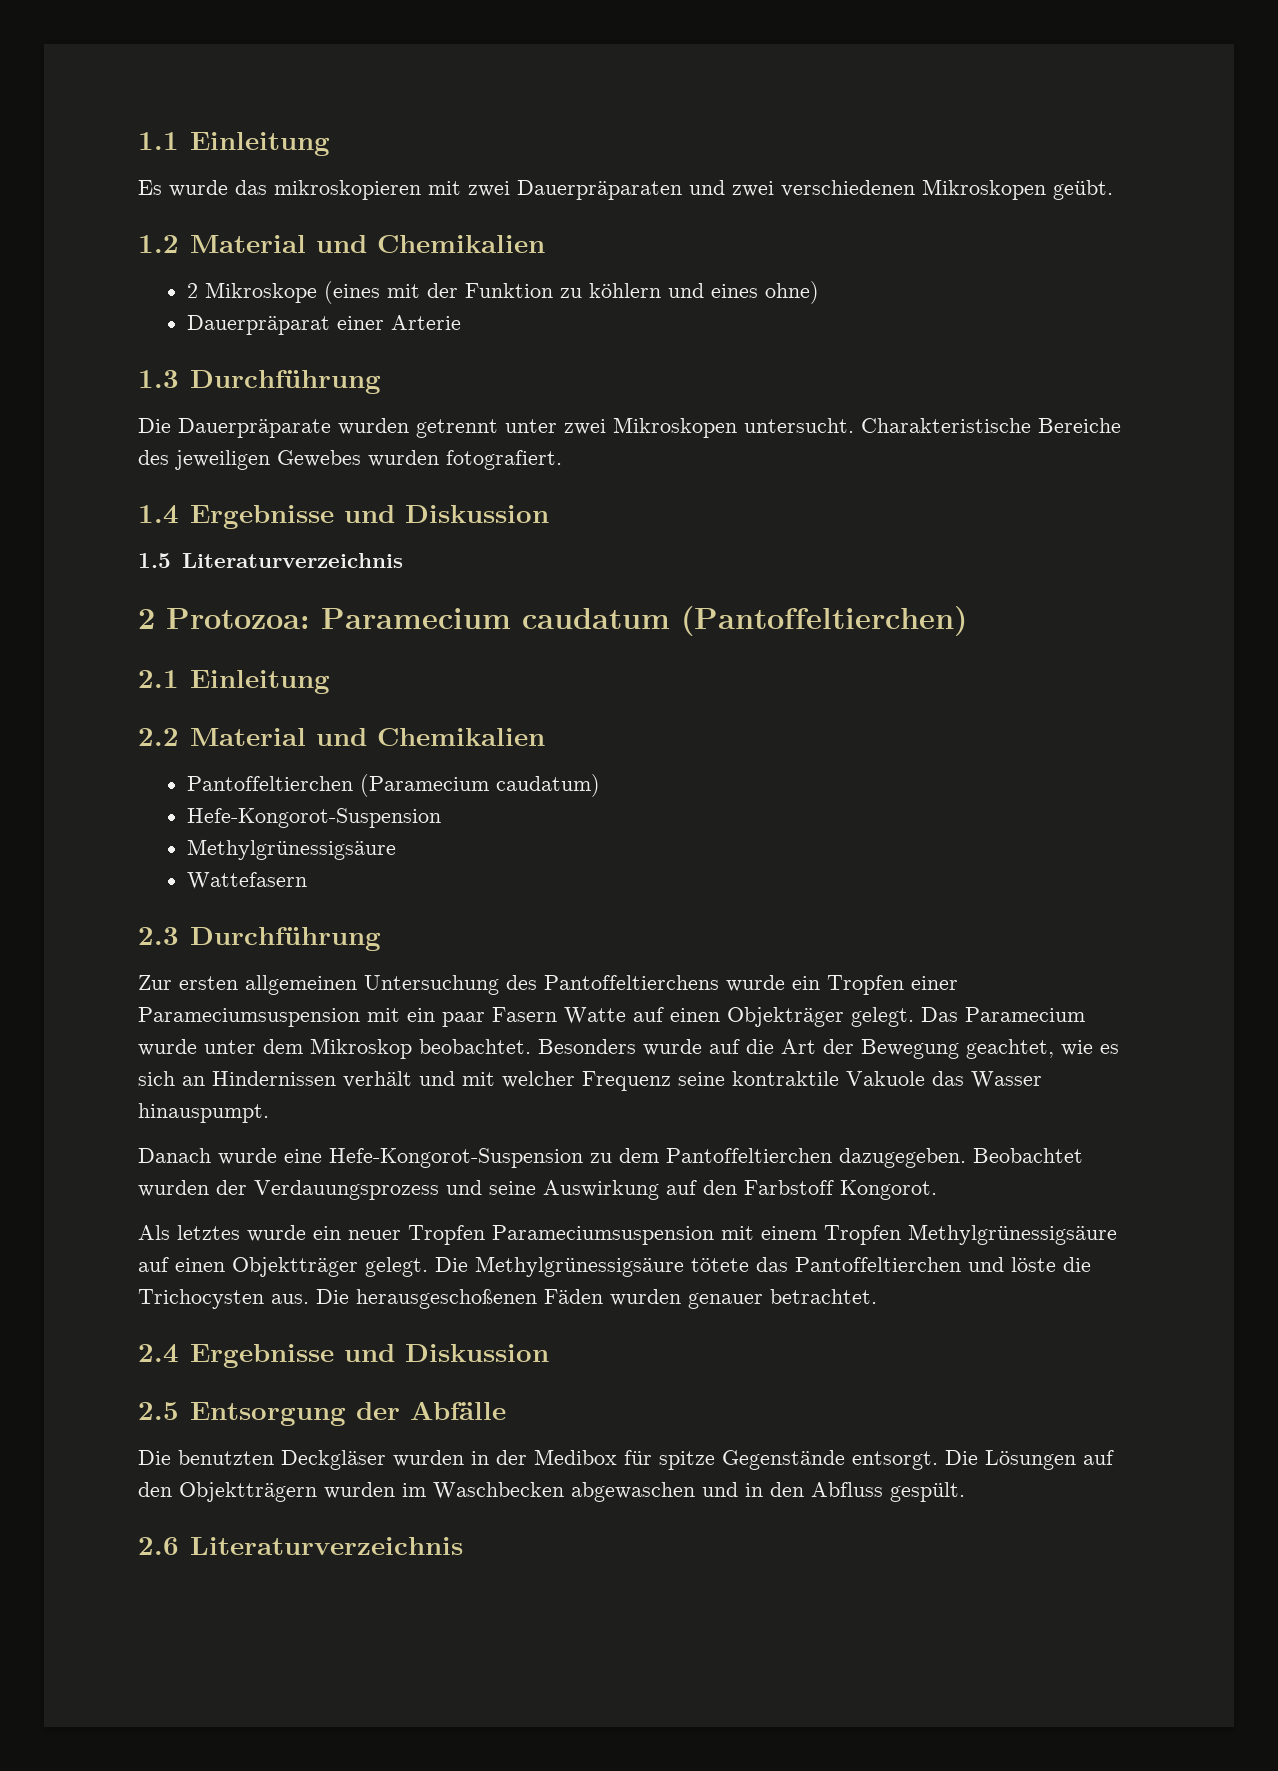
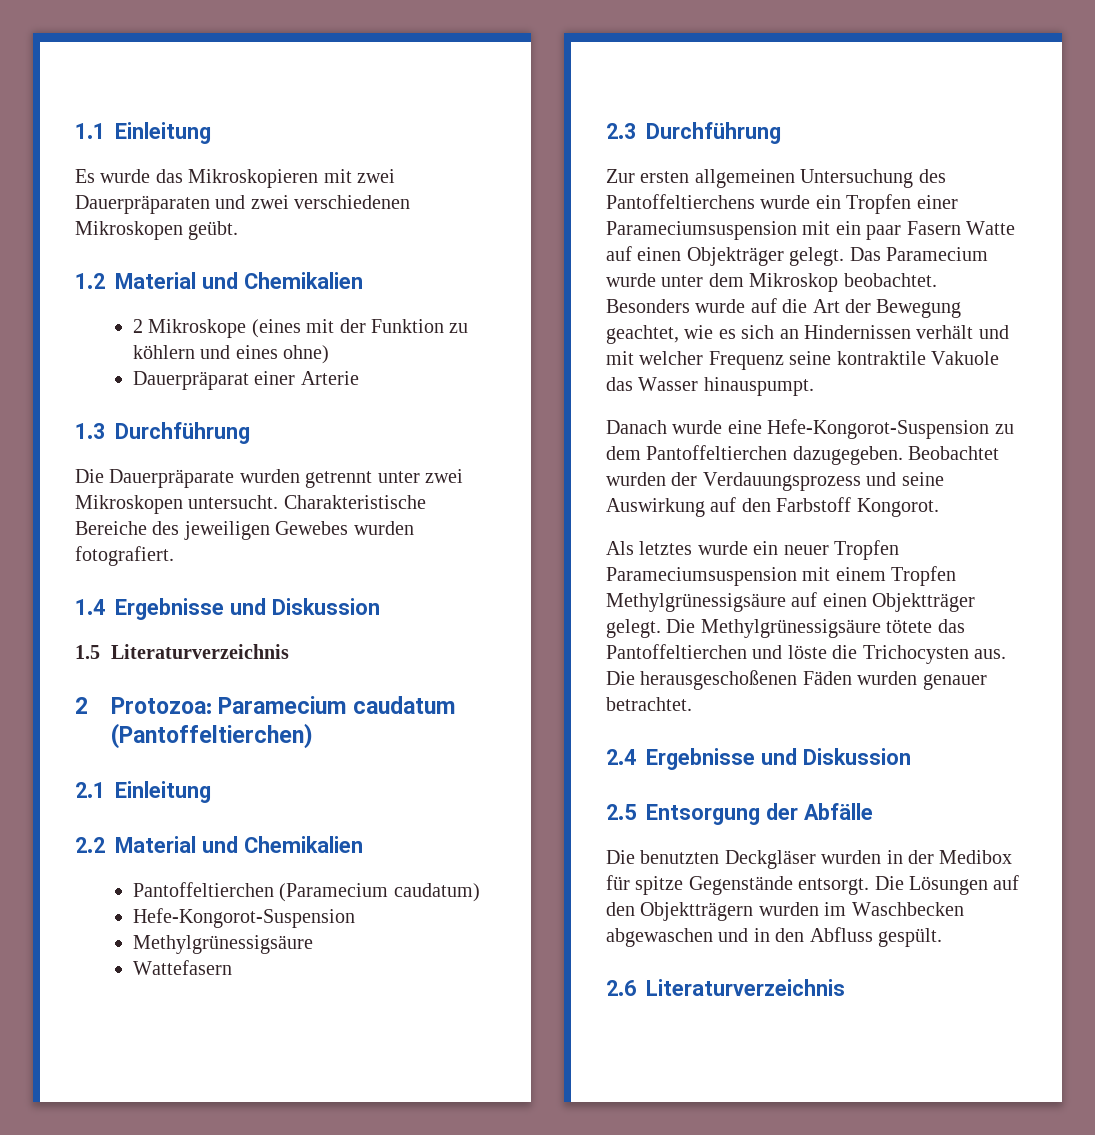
[274,180,421,200] mikroskopieren -> [188,169,319,188] Mikroskopieren

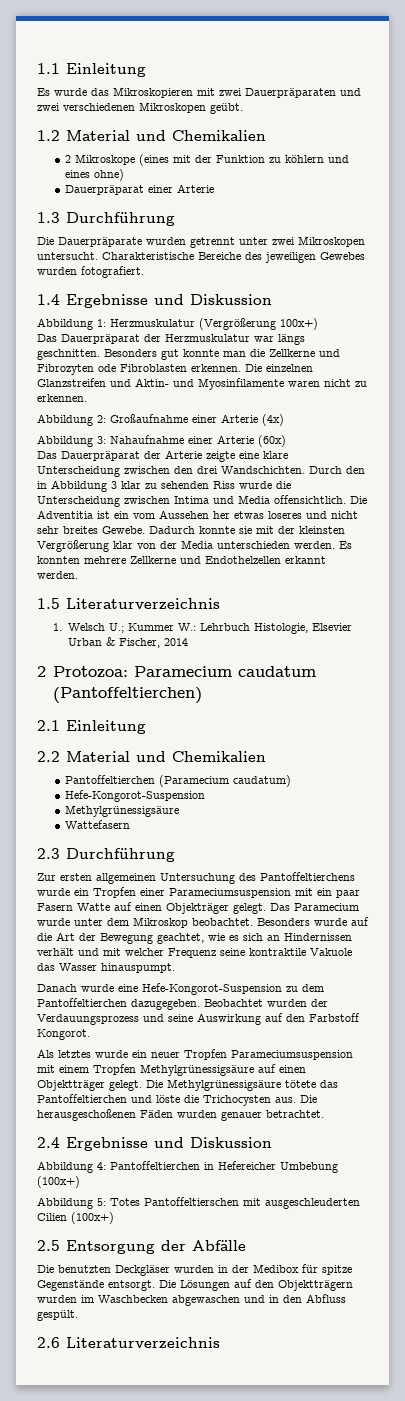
[75,644,290,659] 1.5 Literaturverzeichnis -> [37,318,318,330] [37,334,305,345] [37,349,340,360] [37,364,313,375] [37,378,367,390] [37,394,87,402] [37,414,284,426] [37,435,286,447] [37,450,288,462] [37,466,365,477] [37,480,291,492] [37,495,367,507] [37,510,358,519] [37,526,345,534] [37,540,352,552] [37,556,326,564] [37,571,78,579] [37,598,220,610] [52,623,353,634] [68,637,189,648] Abbildung 1: Herzmuskulatur (Vergrößerung 100x+) // Das Dauerpräparat der Herzmuskulatur war längs geschnitten. Besonders gut konnte man die Zellkerne und Fibrozyten ode Fibroblasten erkennen. Die einzelnen Glanzstreifen und Aktin- und Myosinfilamente waren nicht zu erkennen. // Abbildung 2: Großaufnahme einer Arterie (4x) // Abbildung 3: Nahaufnahme einer Arterie (60x) // Das Dauerpräparat der Arterie zeigte eine klare Unterscheidung zwischen den drei Wandschichten. Durch den in Abbildung 3 klar zu sehenden Riss wurde die Unterscheidung zwischen Intima und Media offensichtlich. Die Adventitia ist ein vom Aussehen her etwas loseres und nicht sehr breites Gewebe. Dadurch konnte sie mit der kleinsten Vergrößerung klar von der Media unterschieden werden. Es konnten mehrere Zellkerne und Endothelzellen erkannt werden. // 1.5 Literaturverzeichnis // 1. Welsch U.; Kummer W.: Lehrbuch Histologie, Elsevier Urban & Fischer, 2014
(911, 756) none -> [37,1161,338,1173] [37,1176,80,1188] [37,1197,360,1209] [37,1212,114,1224] // Abbildung 4: Pantoffeltierchen in Hefereicher Umbebung (100x+) // Abbildung 5: Totes Pantoffeltierschen mit ausgeschleuderten Cilien (100x+)

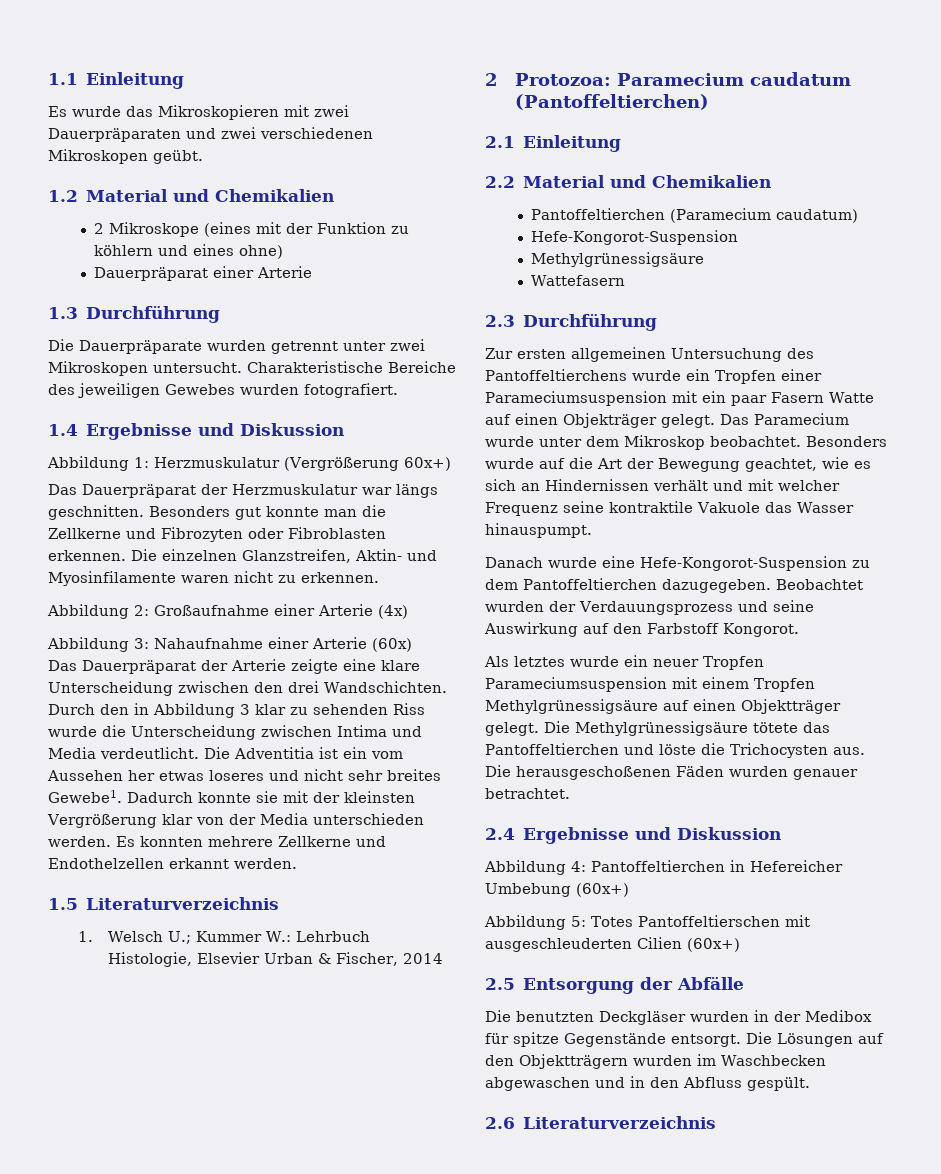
[280,318,318,330] 100x+) -> [403,457,451,471] 60x+)
[98,364,116,372] ode -> [248,528,284,539] oder
[37,378,131,387] Glanzstreifen und -> [242,549,351,563] Glanzstreifen,
[274,495,346,504] offensichtlich. -> [100,747,199,759] verdeutlicht.
[102,526,145,534] Gewebe. -> [48,790,122,803] Gewebe1.
[37,1176,80,1188] (100x+) -> [576,883,629,897] (60x+)
[71,1212,114,1224] (100x+) -> [687,938,740,952] (60x+)

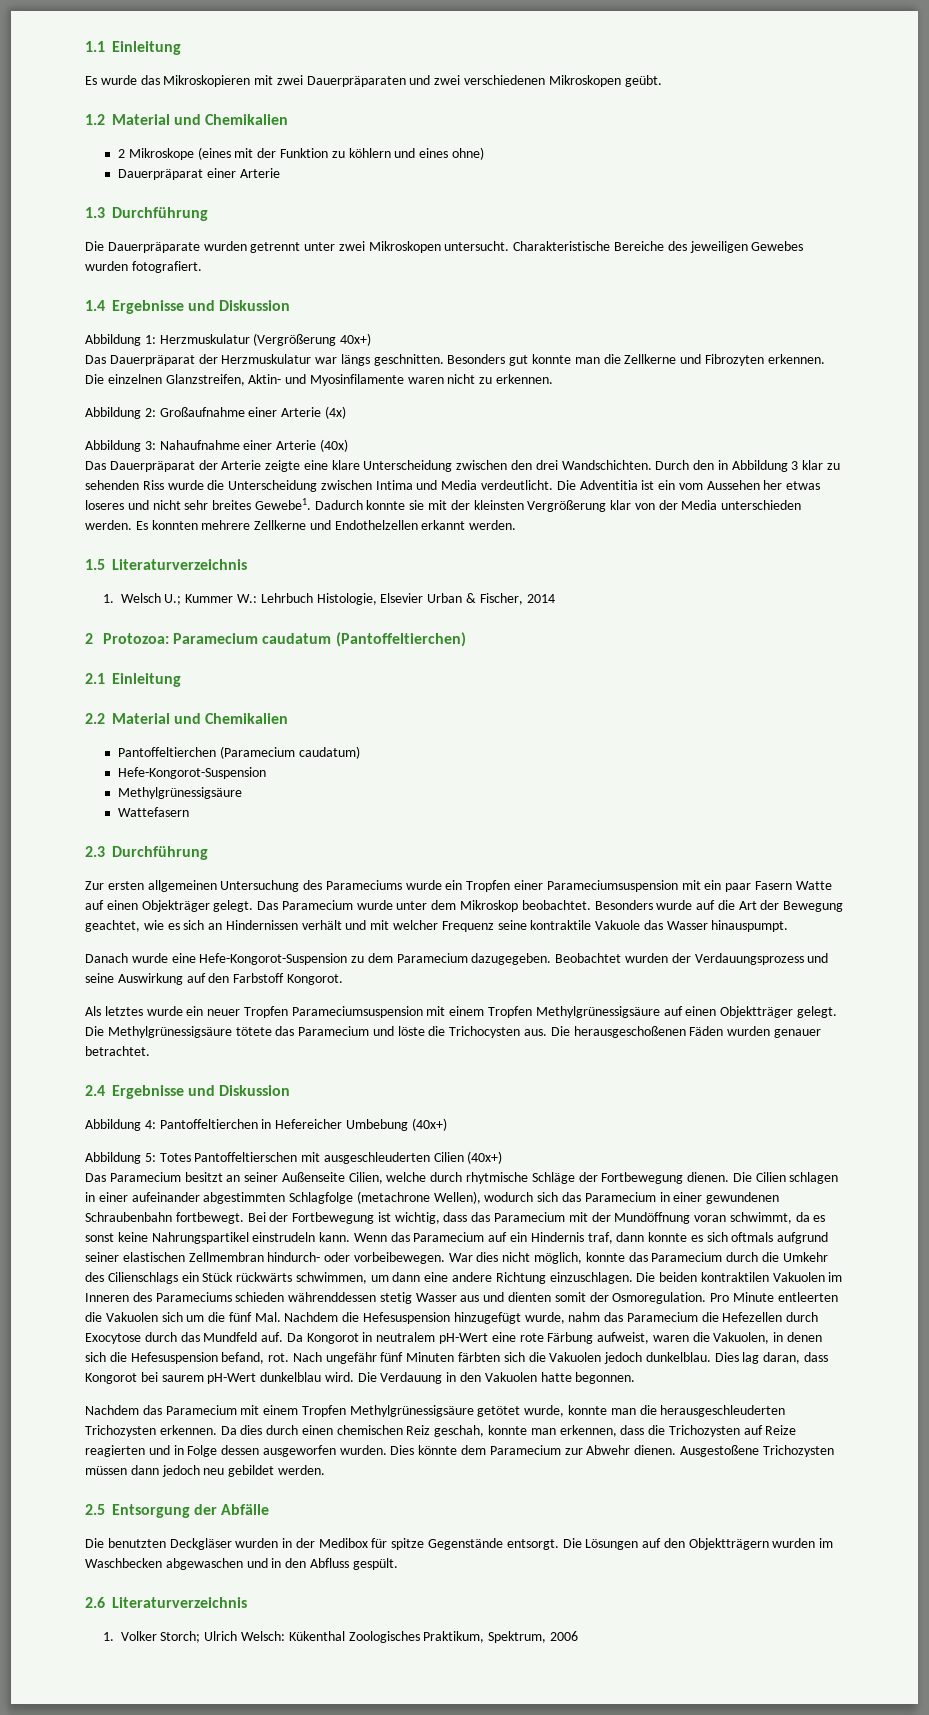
[403,457,451,471] 60x+) -> [340,333,372,346] 40x+)
[248,527,386,539] oder Fibroblasten -> (764, 360) none
[372,638,412,652] (60x) -> [319,439,348,452] (40x)
[485,369,627,381] Pantoffeltierchens -> [325,880,402,890] Parameciums
[523,578,657,590] Pantoffeltierchen -> [396,953,468,963] Paramecium
[485,743,619,755] Pantoffeltierchen -> [298,1026,370,1036] Paramecium
[576,883,629,897] (60x+) -> [411,1118,447,1131] (40x+)
[687,938,740,952] (60x+) -> [467,1151,503,1164] [85,1172,839,1184] [85,1191,780,1204] [85,1212,826,1224] [85,1232,829,1244] [85,1252,828,1264] [85,1272,843,1284] [85,1292,838,1304] [85,1312,819,1324] [85,1332,823,1344] [85,1352,829,1364] [85,1372,636,1384] [85,1405,786,1417] [85,1425,797,1437] [85,1445,834,1457] [85,1465,325,1477] (40x+) // Das Paramecium besitzt an seiner Außenseite Cilien, welche durch rhytmische Schläge der Fortbewegung dienen. Die Cilien schlagen in einer aufeinander abgestimmten Schlagfolge (metachrone Wellen), wodurch sich das Paramecium in einer gewundenen Schraubenbahn fortbewegt. Bei der Fortbewegung ist wichtig, dass das Paramecium mit der Mundöffnung voran schwimmt, da es sonst keine Nahrungspartikel einstrudeln kann. Wenn das Paramecium auf ein Hindernis traf, dann konnte es sich oftmals aufgrund seiner elastischen Zellmembran hindurch- oder vorbeibewegen. War dies nicht möglich, konnte das Paramecium durch die Umkehr des Cilienschlags ein Stück rückwärts schwimmen, um dann eine andere Richtung einzuschlagen. Die beiden kontraktilen Vakuolen im Inneren des Parameciums schieden währenddessen stetig Wasser aus und dienten somit der Osmoregulation. Pro Minute entleerten die Vakuolen sich um die fünf Mal. Nachdem die Hefesuspension hinzugefügt wurde, nahm das Paramecium die Hefezellen durch Exocytose durch das Mundfeld auf. Da Kongorot in neutralem pH-Wert eine rote Färbung aufweist, waren die Vakuolen, in denen sich die Hefesuspension befand, rot. Nach ungefähr fünf Minuten färbten sich die Vakuolen jedoch dunkelblau. Dies lag daran, dass Kongorot bei saurem pH-Wert dunkelblau wird. Die Verdauung in den Vakuolen hatte begonnen. // Nachdem das Paramecium mit einem Tropfen Methylgrünessigsäure getötet wurde, konnte man die herausgeschleuderten Trichozysten erkennen. Da dies durch einen chemischen Reiz geschah, konnte man erkennen, dass die Trichozysten auf Reize reagierten und in Folge dessen ausgeworfen wurden. Dies könnte dem Paramecium zur Abwehr dienen. Ausgestoßene Trichozysten müssen dann jedoch neu gebildet werden.
(716, 1122) none -> [102,1631,578,1643] // 1. Volker Storch; Ulrich Welsch: Kükenthal Zoologisches Praktikum, Spektrum, 2006

